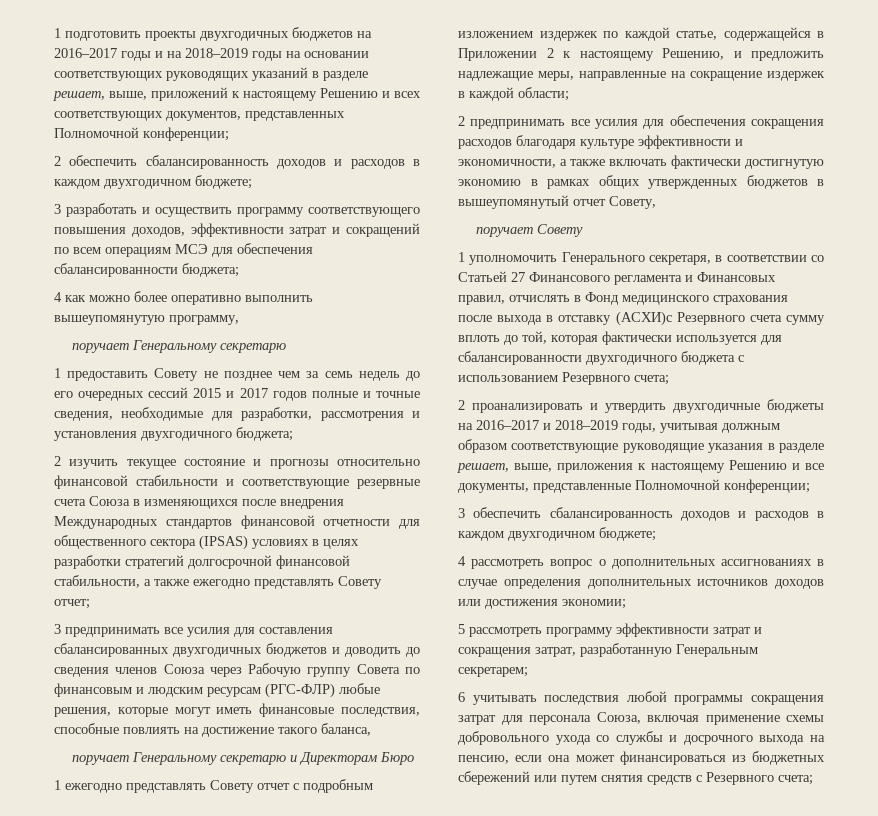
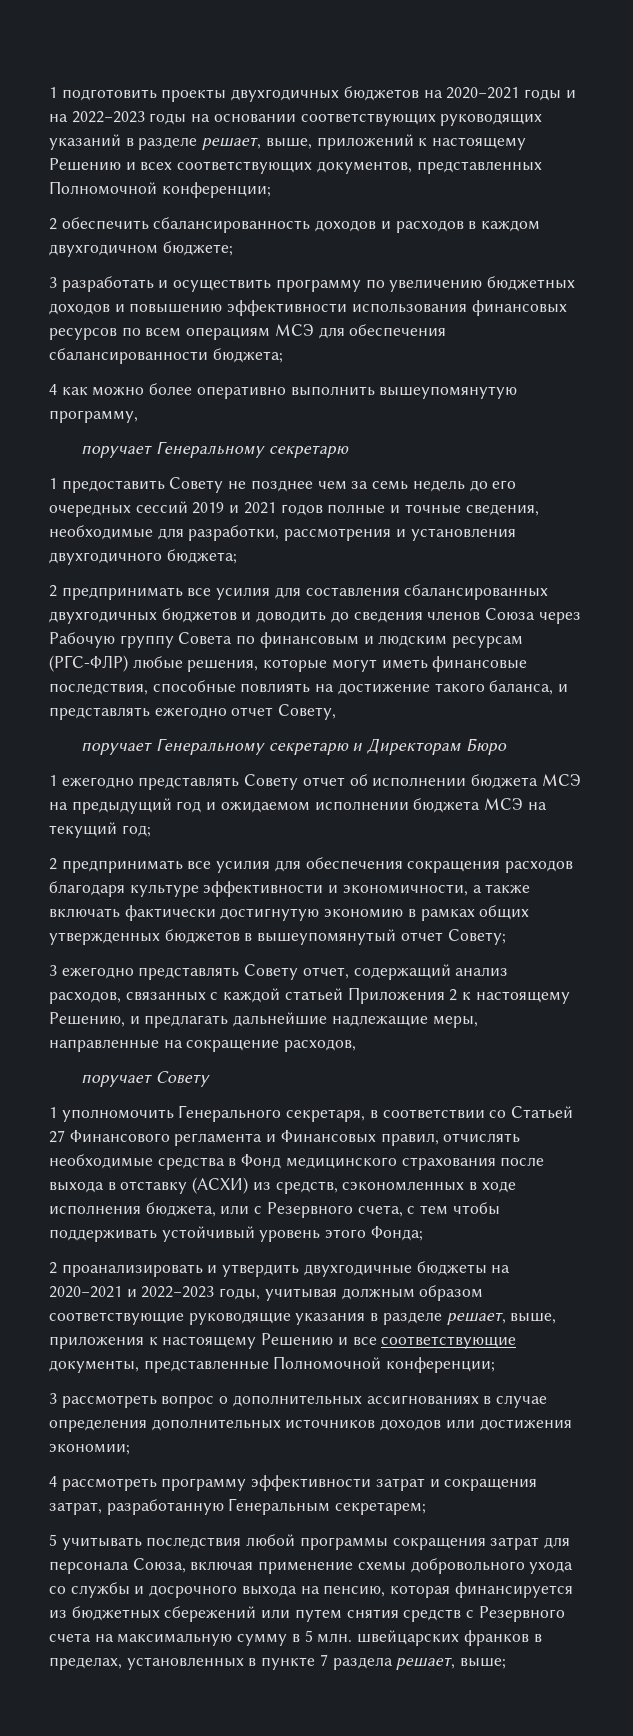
[54,48,117,58] 2016–2017 -> [446,87,520,99] 2020−2021
[185,48,248,58] 2018–2019 -> [71,111,145,123] 2022−2023
[308,207,420,217] [54,223,421,237] соответствующего повышения доходов, эффективности затрат и сокращений -> [365,276,576,292] [49,300,567,316] [49,327,117,340] по увеличению бюджетных доходов и повышению эффективности использования финансовых ресурсов
[193,388,268,398] 2015 и 2017 -> [192,502,276,514] 2019 и 2021
[69,459,420,469] [54,475,420,489] [54,496,344,509] [54,515,420,529] [54,535,359,550] [54,555,350,569] [54,575,382,589] [54,599,90,609] [54,624,61,634] изучить текущее состояние и прогнозы относительно финансовой стабильности и соответствующие резервные счета Союза в изменяющихся после внедрения Международных стандартов финансовой отчетности для общественного сектора (IPSAS) условиях в целях разработки стратегий долгосрочной финансовой стабильности, а также ежегодно представлять Совету отчет; // 3 -> (57, 591) none
(371, 729) none -> [558,684,569,692] [49,704,337,720] и представлять ежегодно отчет Совету,
[293,779,373,793] [458,27,824,41] [458,48,824,61] [458,71,825,81] [458,87,569,101] с подробным изложением издержек по каждой статье, содержащейся в Приложении 2 к настоящему Решению, и предложить надлежащие меры, направленные на сокращение издержек в каждой области; -> [349,774,581,789] [49,798,547,814] [49,822,151,838] об исполнении бюджета МСЭ на предыдущий год и ожидаемом исполнении бюджета МСЭ на текущий год;
[609,196,656,209] Совету, -> [447,929,506,945] [49,964,509,980] [49,987,570,1004] [49,1012,478,1028] [49,1039,357,1052] Совету; // 3 ежегодно представлять Совету отчет, содержащий анализ расходов, связанных с каждой статьей Приложения 2 к настоящему Решению, и предлагать дальнейшие надлежащие меры, направленные на сокращение расходов,
(570, 298) none -> [49,1154,225,1170] необходимые средства
[615,311,825,326] [458,331,782,345] [458,351,744,365] [458,372,669,385] (АСХИ)с Резервного счета сумму вплоть до той, которая фактически используется для сбалансированности двухгодичного бюджета с использованием Резервного счета; -> [192,1177,516,1194] [49,1202,500,1218] [49,1226,423,1242] (АСХИ) из средств, сэкономленных в ходе исполнения бюджета, или с Резервного счета, с тем чтобы поддерживать устойчивый уровень этого Фонда;
[476,420,618,430] 2016–2017 и 2018–2019 -> [49,1286,215,1298] 2020−2021 и 2022−2023
(824, 466) none -> [381,1336,517,1349] соответствующие
[473,507,824,521] [458,527,656,541] [458,556,466,566] обеспечить сбалансированность доходов и расходов в каждом двухгодичном бюджете; // 4 -> (57, 1398) none
[458,624,465,634] 5 -> [49,1476,57,1487] 4
[458,692,465,702] 6 -> [49,1534,57,1546] 5
[515,751,726,765] если она может финансироваться -> [390,1582,573,1598] которая финансируется
[778,775,813,785] счета; -> [49,1630,542,1646] [49,1654,507,1670] счета на максимальную сумму в 5 млн. швейцарских франков в пределах, установленных в пункте 7 раздела решает, выше;

